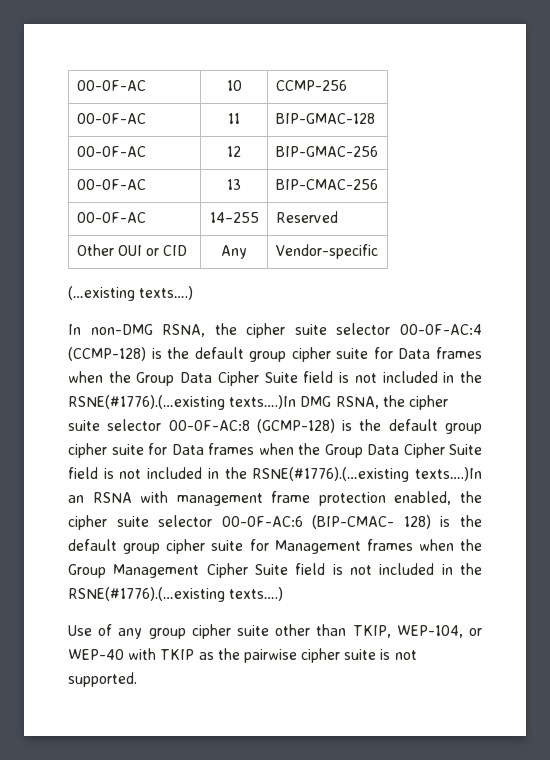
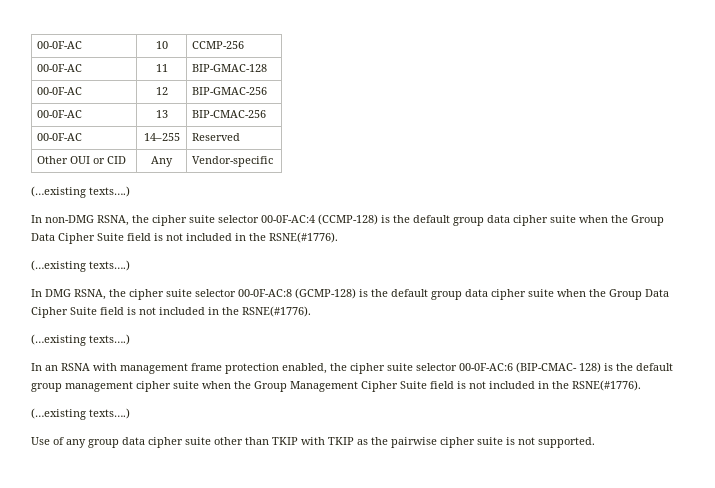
[291,347,482,362] cipher suite for Data frames -> [487,215,576,226] data cipher suite
[68,395,297,410] RSNE(#1776).(…existing texts….)In -> [269,232,338,243] [31,260,130,272] [31,289,42,297] RSNE(#1776). // (…existing texts….) // In
[68,443,254,458] cipher suite for Data frames -> [465,289,554,300] data cipher suite
[252,467,483,482] RSNE(#1776).(…existing texts….)In -> [242,306,311,317] [31,334,130,346] [31,363,42,371] RSNE(#1776). // (…existing texts….) // In
[166,539,413,554] cipher suite for Management frames -> [65,381,199,392] management cipher suite
[68,587,225,602] RSNE(#1776).(…existing -> [572,380,641,391] [31,408,86,420] RSNE(#1776). // (…existing
(186, 633) none -> [122,437,145,445] data
[352,625,482,638] [68,649,124,660] TKIP, WEP-104, or WEP-40 -> [272,437,298,445] TKIP

